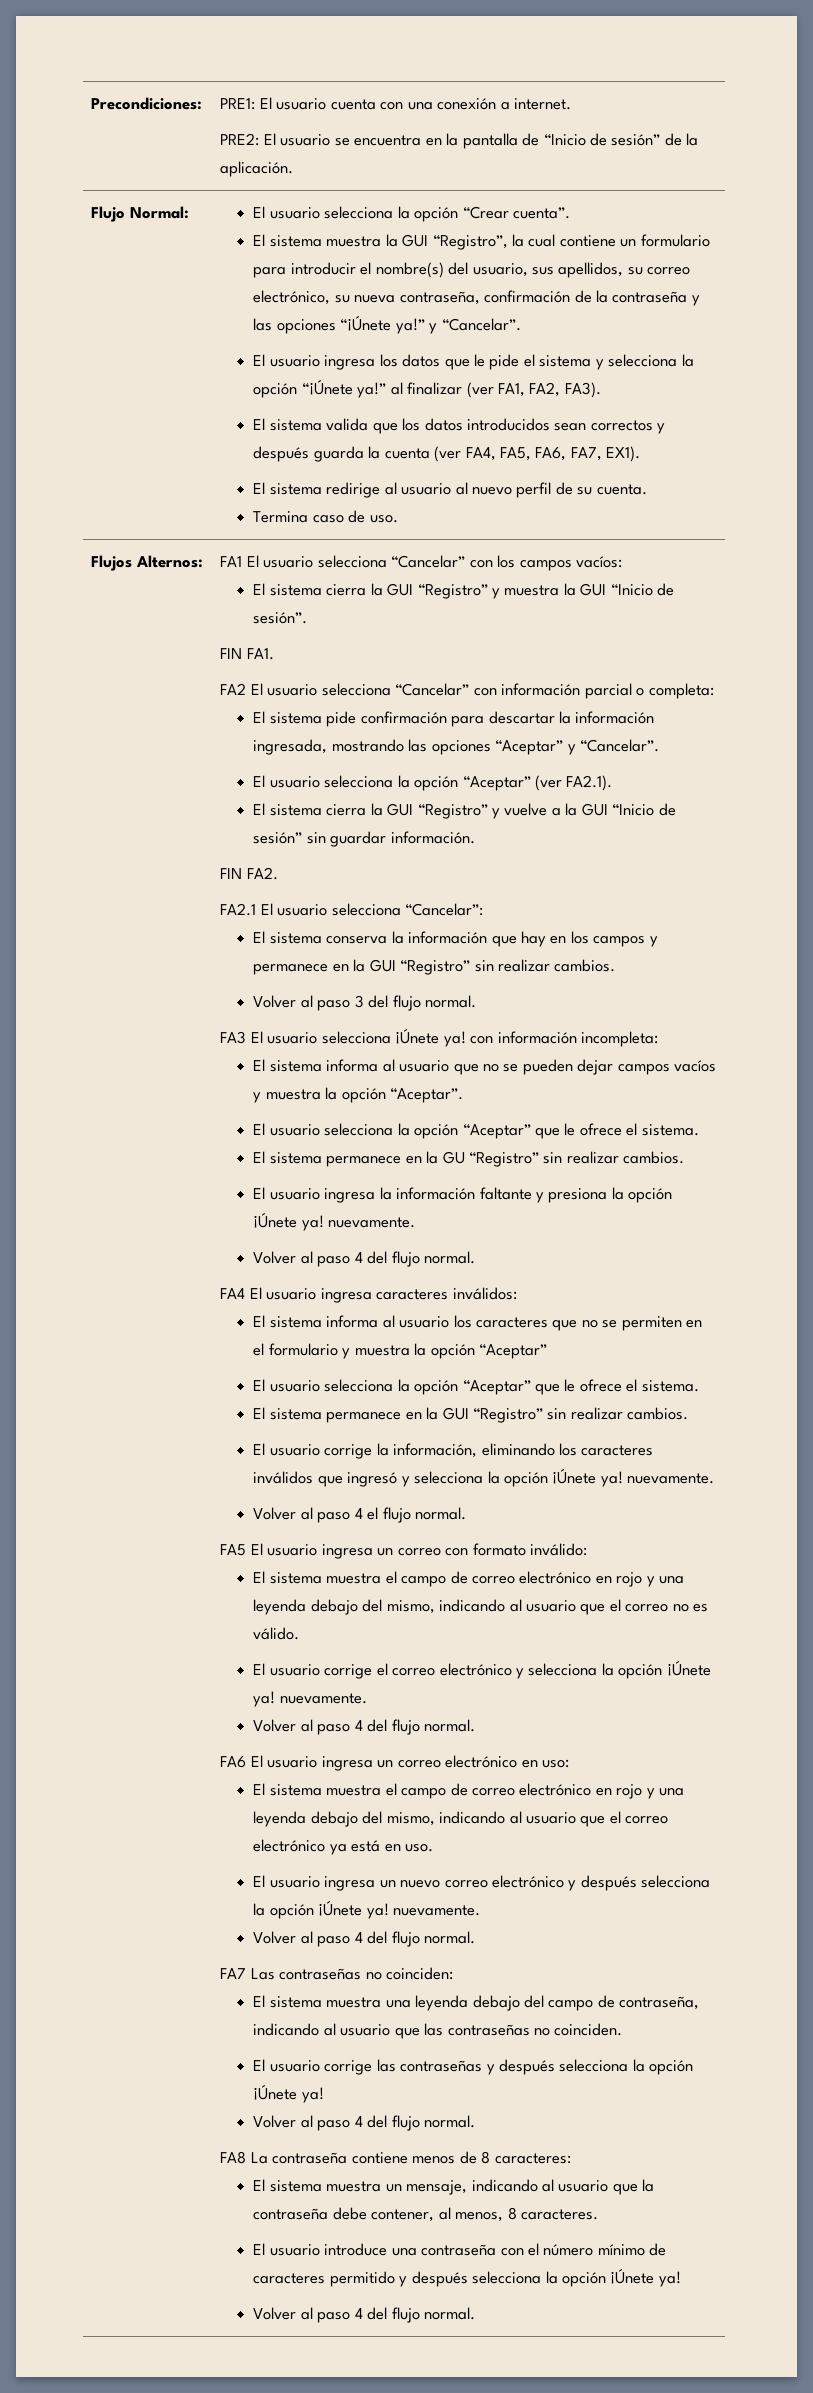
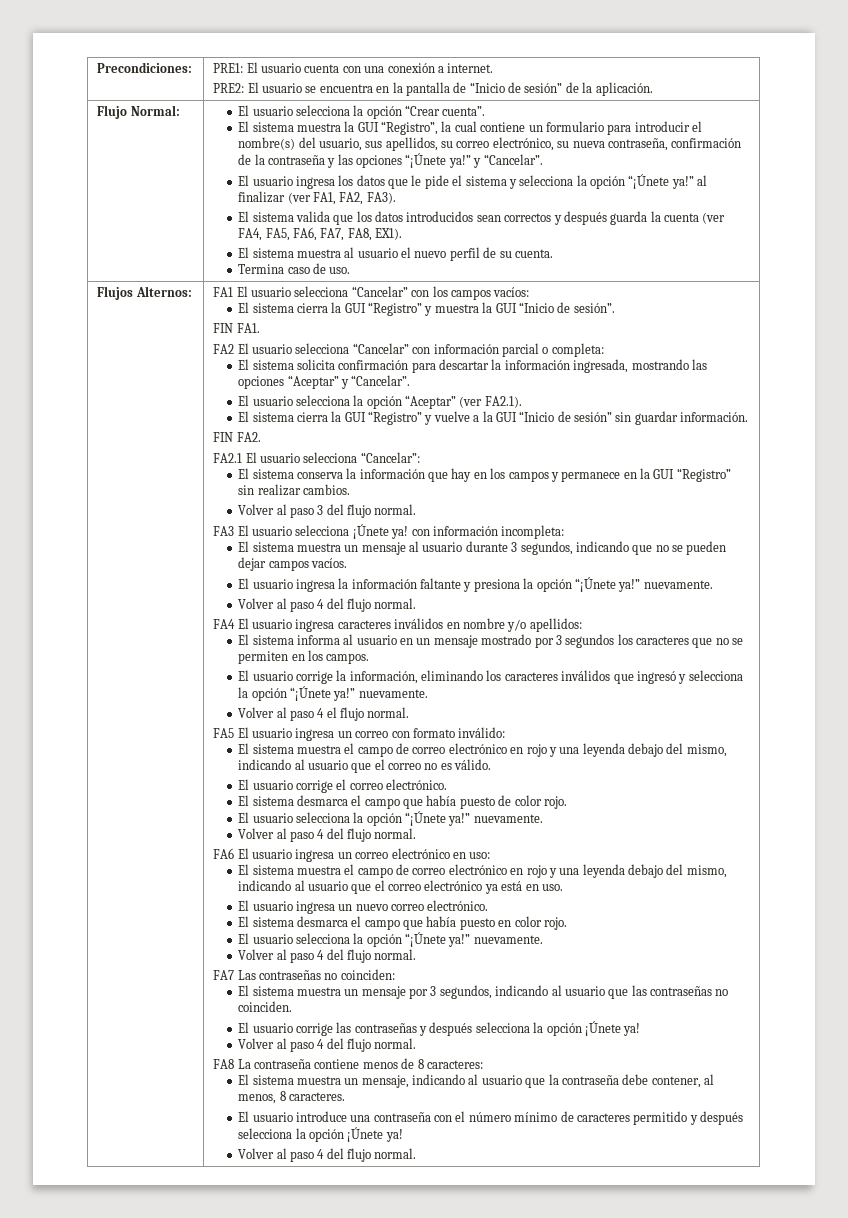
(602, 454) none -> [347,228,372,241] FA8,
[326,482,468,498] redirige al usuario al -> [296,247,411,258] muestra al usuario el
[326,711,357,727] pide -> [296,359,335,370] solicita
[326,1059,450,1072] informa al usuario -> [296,541,629,555] muestra un mensaje al usuario durante 3 segundos, indicando
[674,1060,717,1072] [253,1087,464,1103] [253,1123,699,1139] [253,1151,685,1167] vacíos y muestra la opción “Aceptar”. // El usuario selecciona la opción “Aceptar” que le ofrece el sistema. // El sistema permanece en la GU “Registro” sin realizar cambios. -> [310,558,347,568] vacíos.
[253,1212,324,1231] ¡Únete ya! -> [574,577,641,592] “¡Únete ya!”
[452,1287,517,1300] [253,1315,450,1328] inválidos: // El sistema informa al usuario -> [394,618,582,632] [238,634,615,648] inválidos en nombre y/o apellidos: // El sistema informa al usuario en un mensaje mostrado por 3 segundos
[253,1343,548,1359] [253,1379,699,1395] [253,1407,689,1423] el formulario y muestra la opción “Aceptar” // El usuario selecciona la opción “Aceptar” que le ofrece el sistema. // El sistema permanece en la GUI “Registro” sin realizar cambios. -> [307,650,370,664] los campos.
[552,1468,623,1487] ¡Únete ya! -> [289,686,356,701] “¡Únete ya!”
[439,1660,711,1679] [253,1691,276,1707] electrónico y selecciona la opción ¡Únete ya! -> [385,779,447,790] [238,795,567,809] [238,811,471,826] electrónico. // El sistema desmarca el campo que había puesto de color rojo. // El usuario selecciona la opción “¡Únete ya!”
[492,1875,711,1891] [253,1900,389,1919] electrónico y después selecciona la opción ¡Únete ya! -> [427,900,489,911] [238,916,567,930] [238,932,471,947] electrónico. // El sistema desmarca el campo que había puesto en color rojo. // El usuario selecciona la opción “¡Únete ya!”
[385,1995,700,2011] una leyenda debajo del campo de contraseña, -> [344,985,492,999] un mensaje por 3 segundos,

